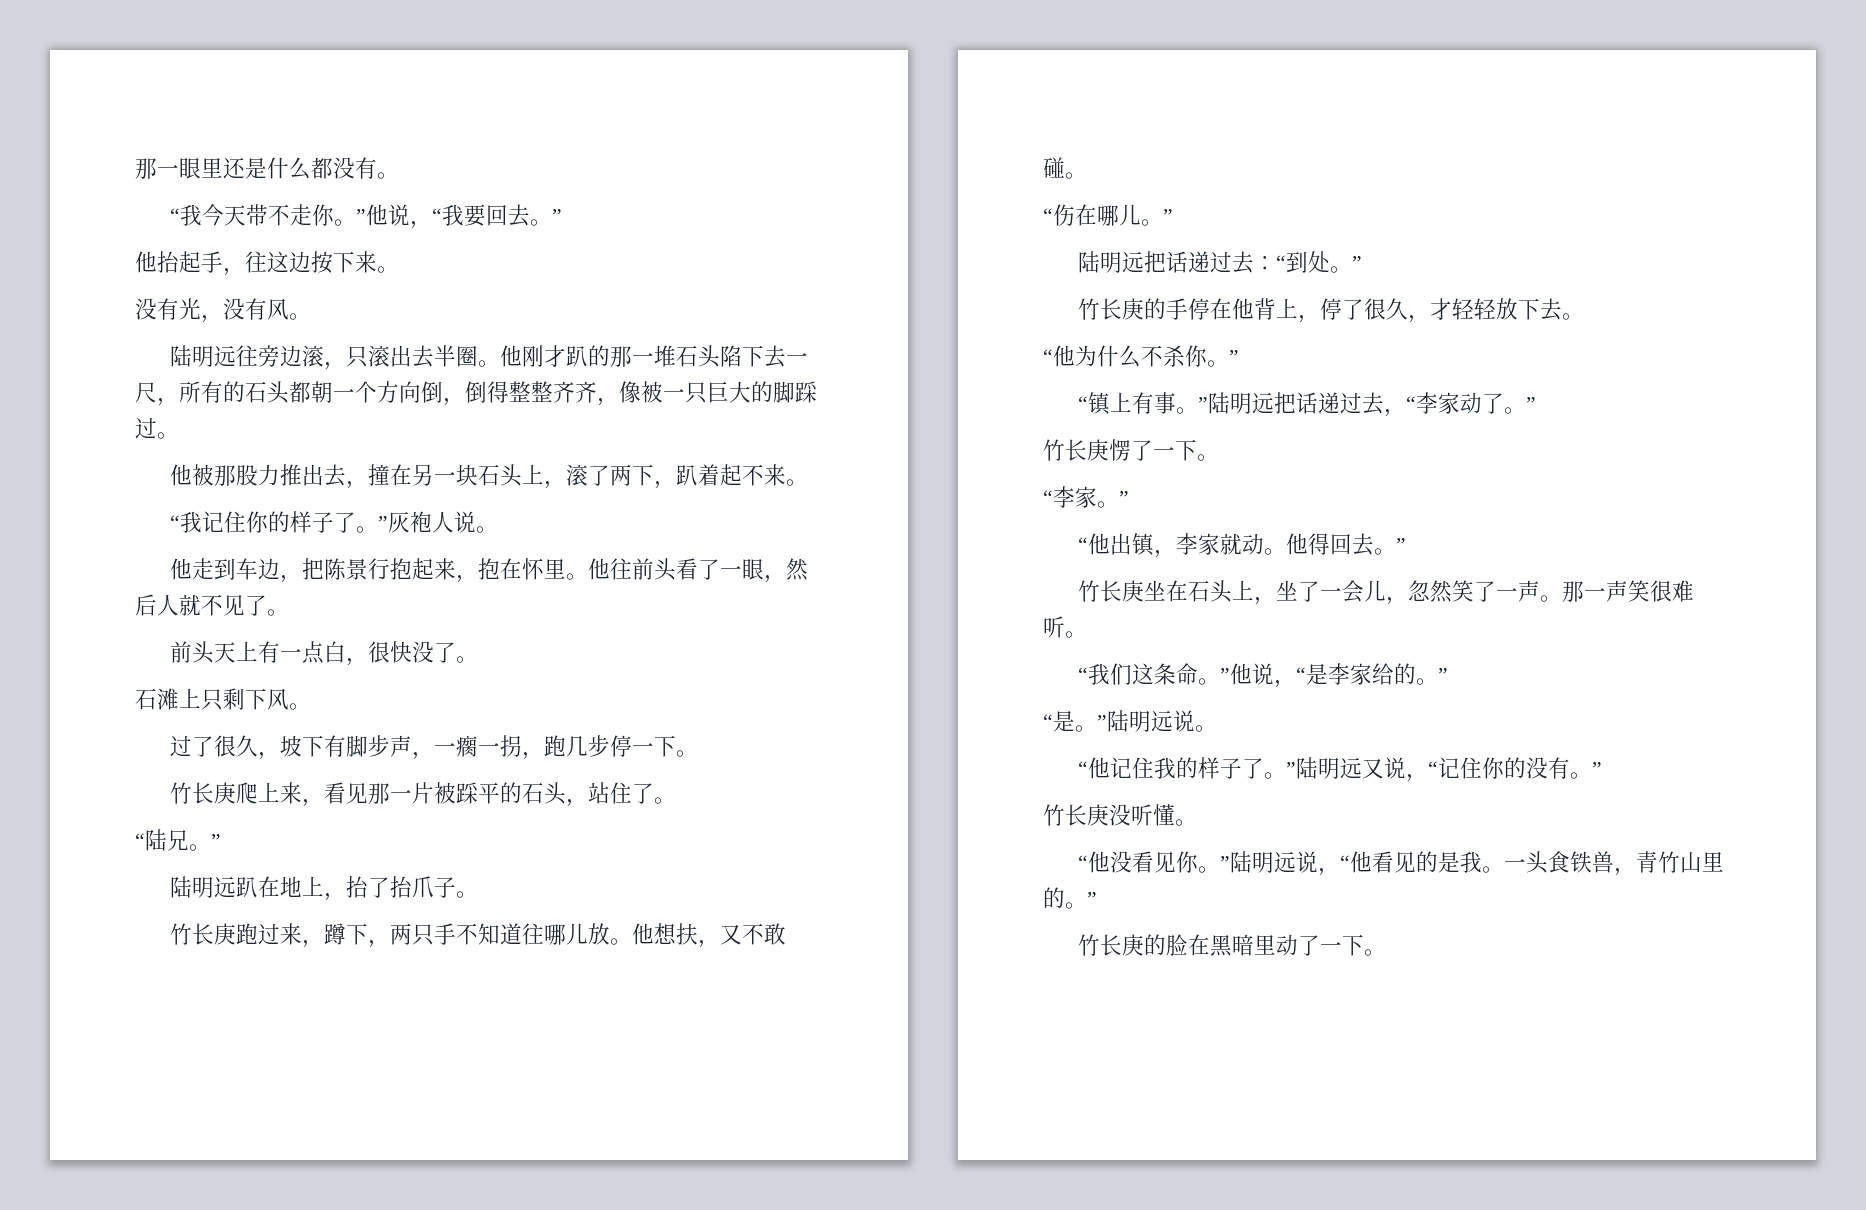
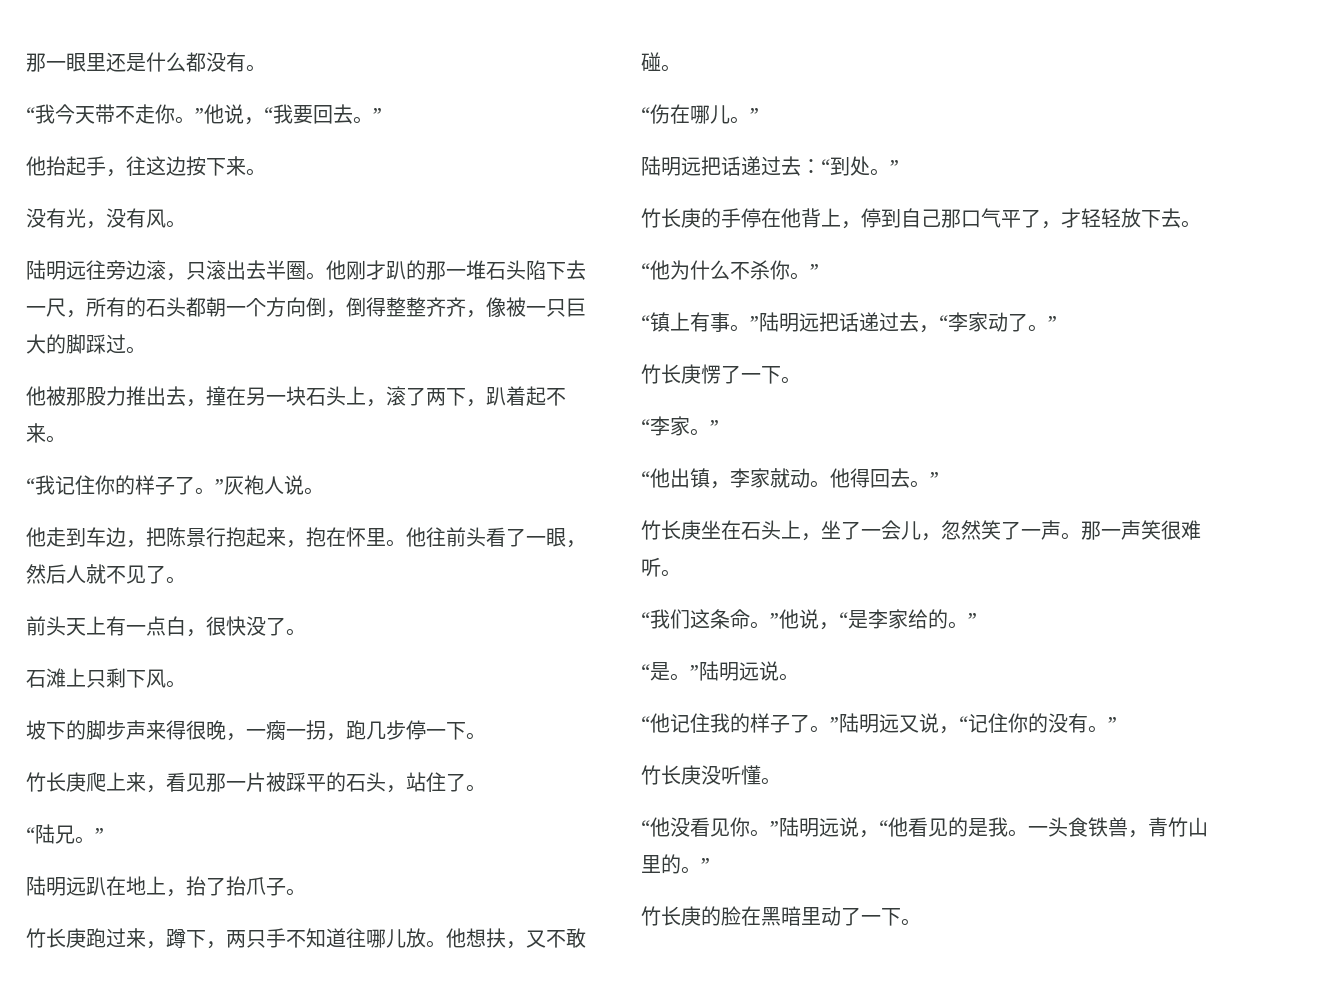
[170,735,413,760] 过了很久，坡下有脚步声 -> [26,720,226,740] 坡下的脚步声来得很晚
[1342,298,1409,320] 了很久 -> [881,208,1041,228] 到自己那口气平了

